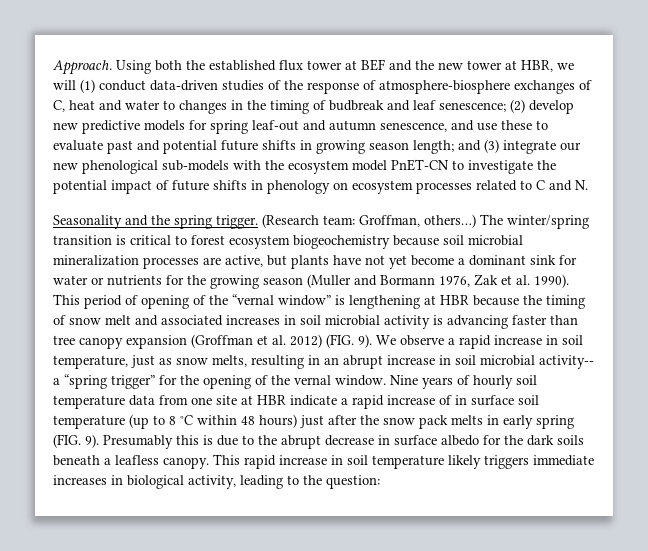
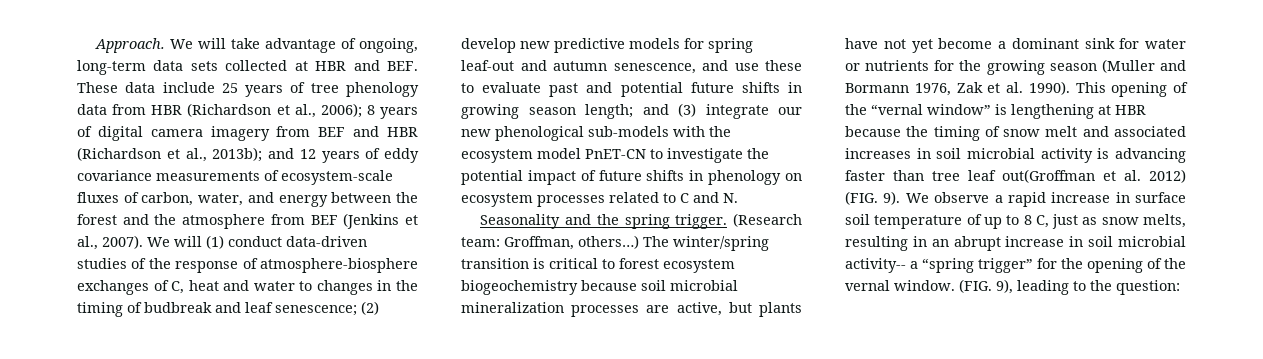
[116,59,574,74] Using both the established flux tower at BEF and the new tower at HBR, we -> [170,38,419,53] [77,60,418,75] [77,82,419,97] [77,103,418,119] [77,126,418,141] [77,147,419,163] [77,170,393,185] [77,192,419,207] [77,213,418,229] [77,235,170,250] We will take advantage of ongoing, long-term data sets collected at HBR and BEF. These data include 25 years of tree phenology data from HBR (Richardson et al., 2006); 8 years of digital camera imagery from BEF and HBR (Richardson et al., 2013b); and 12 years of eddy covariance measurements of ecosystem-scale fluxes of carbon, water, and energy between the forest and the atmosphere from BEF (Jenkins et al., 2007). We
[84,295,138,309] period of -> (1106, 87) none
[79,334,253,349] canopy expansion (Groffman -> [968,169,1095,183] leaf out(Groffman
[562,335,583,345] [53,355,128,369] soil temperature, -> [1135,192,1186,203] [845,214,1049,229] surface soil temperature of up to 8 C,
[390,375,537,389] [53,395,539,409] [53,414,574,429] [53,434,584,449] [53,454,594,469] [53,475,236,489] Nine years of hourly soil temperature data from one site at HBR indicate a rapid increase of in surface soil temperature (up to 8 °C within 48 hours) just after the snow pack melts in early spring (FIG. 9). Presumably this is due to the abrupt decrease in surface albedo for the dark soils beneath a leafless canopy. This rapid increase in soil temperature likely triggers immediate increases in biological activity, -> [959,279,1013,294] (FIG. 9),

